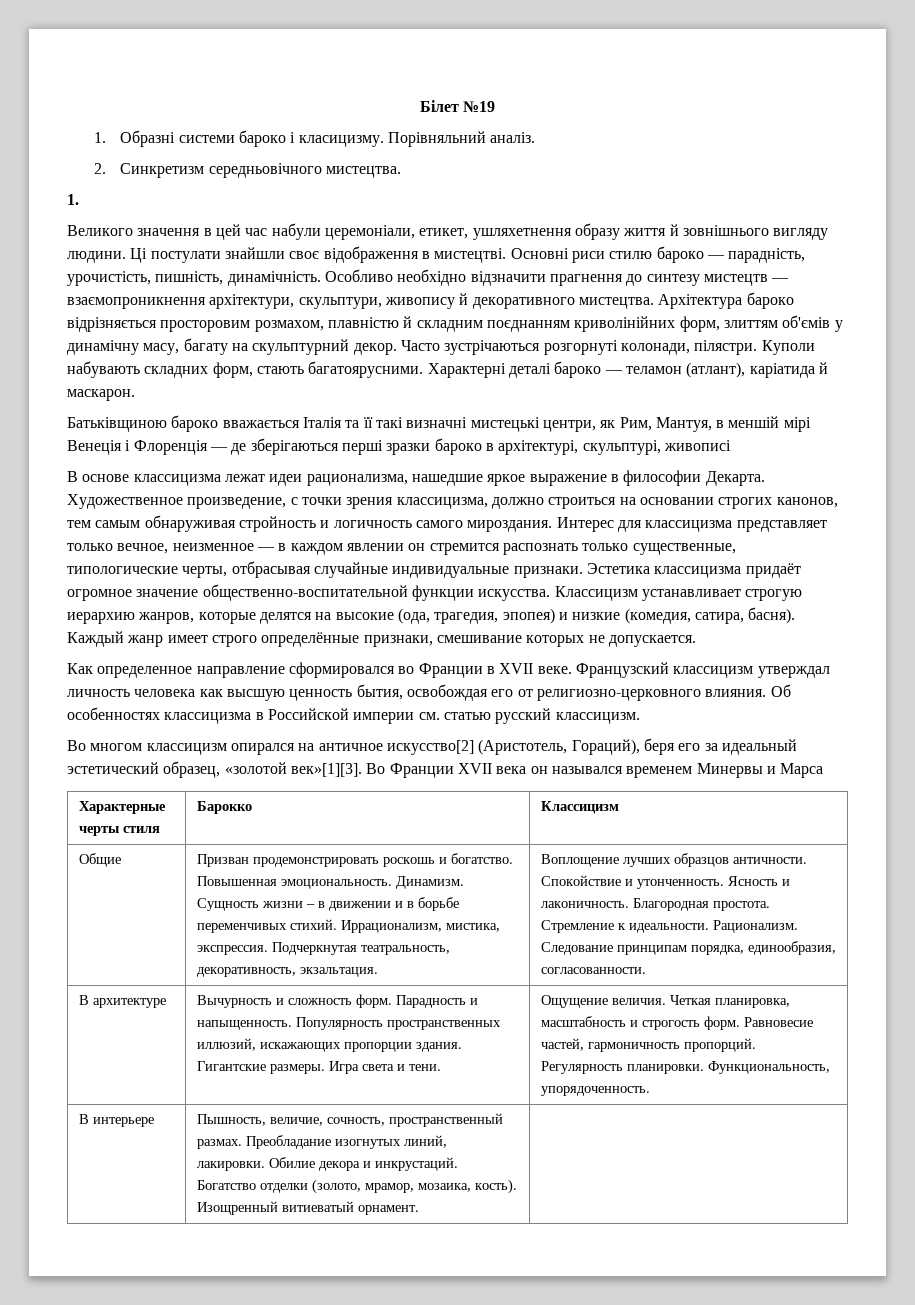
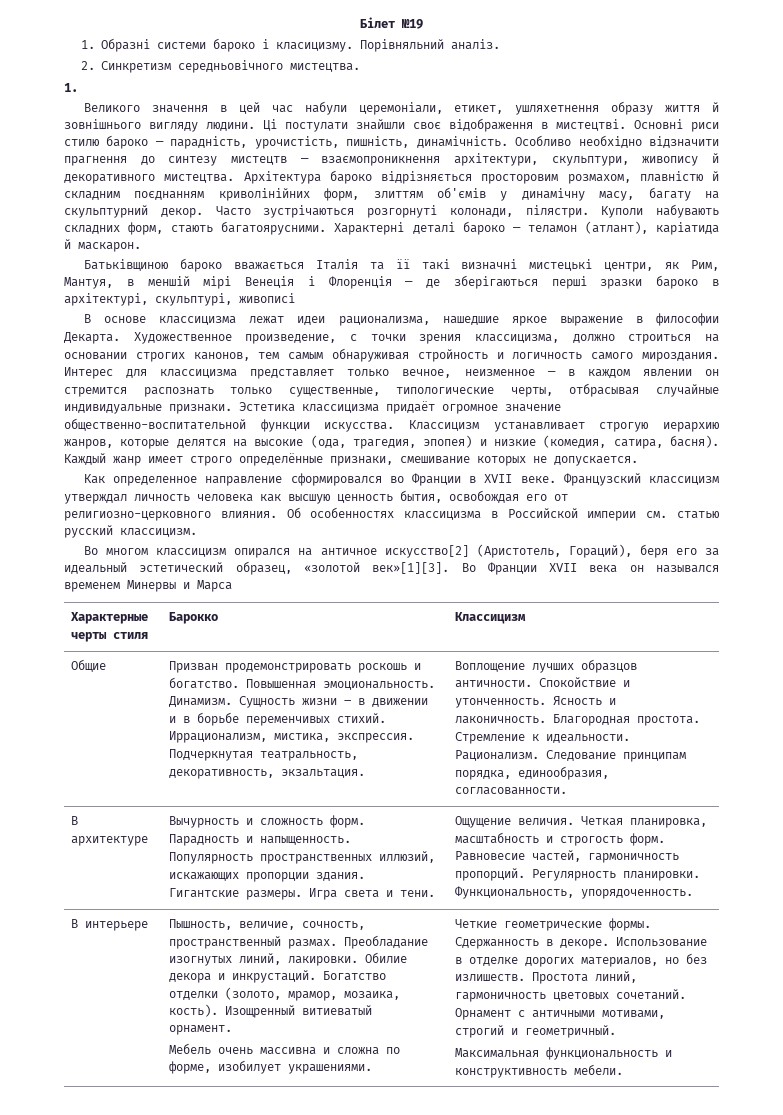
(419, 1210) | -> [169,1043,401,1055] [169,1060,373,1074] [455,918,652,931] [455,937,708,949] [455,953,708,967] [455,971,638,984] [455,989,687,1002] [455,1008,666,1020] [455,1025,617,1038] [455,1047,673,1060] [455,1064,624,1078] // Мебель очень массивна и сложна по форме, изобилует украшениями. | Четкие геометрические формы. Сдержанность в декоре. Использование в отделке дорогих материалов, но без излишеств. Простота линий, гармоничность цветовых сочетаний. Орнамент с античными мотивами, строгий и геометричный. // Максимальная функциональность и конструктивность мебели.

